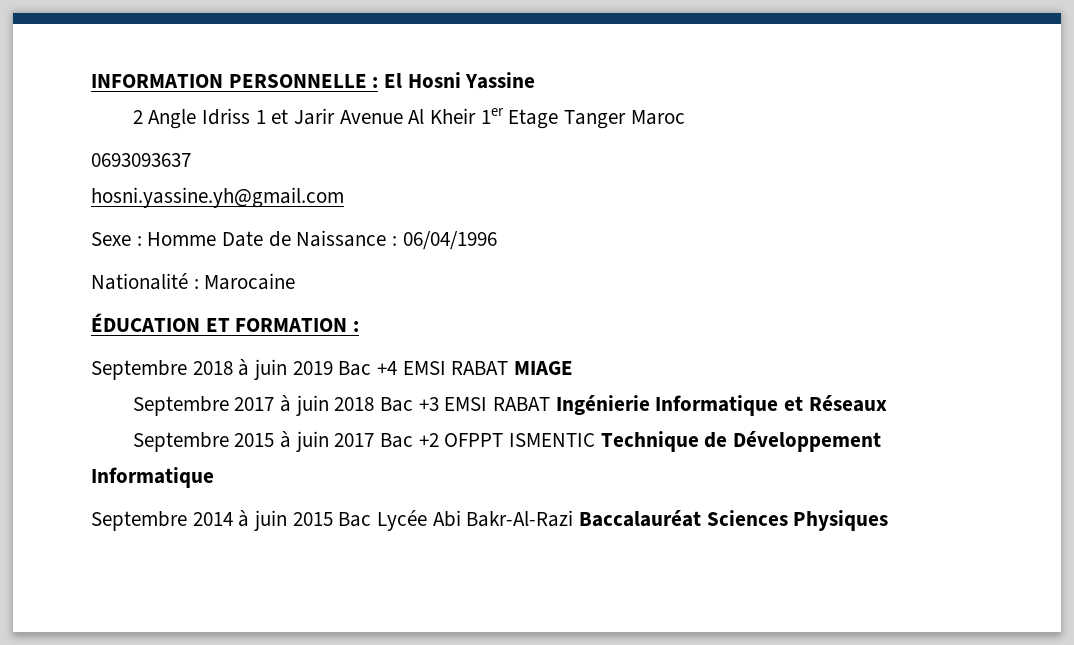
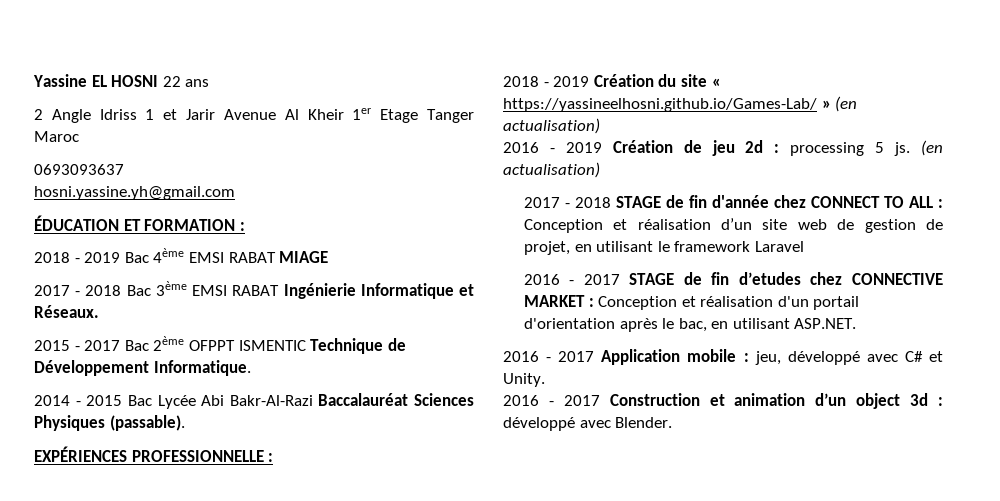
[91,72,536,89] INFORMATION PERSONNELLE : El Hosni Yassine -> [33,74,210,87] Yassine EL HOSNI 22 ans
[91,230,497,250] [91,273,296,290] // Sexe : Homme Date de Naissance : 06/04/1996 // Nationalité : Marocaine -> (235, 193) none
[91,359,288,380] Septembre 2018 à juin -> [34,252,80,263] 2018 -
[377,361,398,375] +4 -> [153,248,185,263] 4ème
[132,395,329,416] Septembre 2017 à juin -> [34,285,81,296] 2017 -
[418,397,439,411] +3 -> [155,281,187,296] 3ème
[808,395,887,412] [132,431,329,452] Réseaux // Septembre 2015 à juin -> [34,305,99,318] [34,340,80,351] Réseaux. // 2015 -
[418,433,439,447] +2 -> [153,336,185,351] 2ème
[91,467,214,488] [91,510,288,531] Informatique // Septembre 2014 à juin -> [153,360,251,376] [34,395,81,406] Informatique. // 2014 -
(889, 520) none -> [109,415,185,431] [34,446,274,462] [503,74,721,87] [503,96,858,112] [503,118,600,134] [503,140,944,156] [503,162,600,178] [523,195,943,208] [523,218,943,233] [523,241,804,255] [523,272,943,285] [523,295,860,310] [523,318,857,332] [503,349,943,365] [503,373,545,387] [503,393,944,409] [503,417,673,431] (passable). // EXPÉRIENCES PROFESSIONNELLE : // 2018 - 2019 Création du site « https://yassineelhosni.github.io/Games-Lab/ » (en actualisation) // 2016 - 2019 Création de jeu 2d : processing 5 js. (en actualisation) // 2017 - 2018 STAGE de fin d'année chez CONNECT TO ALL : Conception et réalisation d’un site web de gestion de projet, en utilisant le framework Laravel // 2016 - 2017 STAGE de fin d’etudes chez CONNECTIVE MARKET : Conception et réalisation d'un portail d'orientation après le bac, en utilisant ASP.NET. // 2016 - 2017 Application mobile : jeu, développé avec C# et Unity. // 2016 - 2017 Construction et animation d’un object 3d : développé avec Blender.

